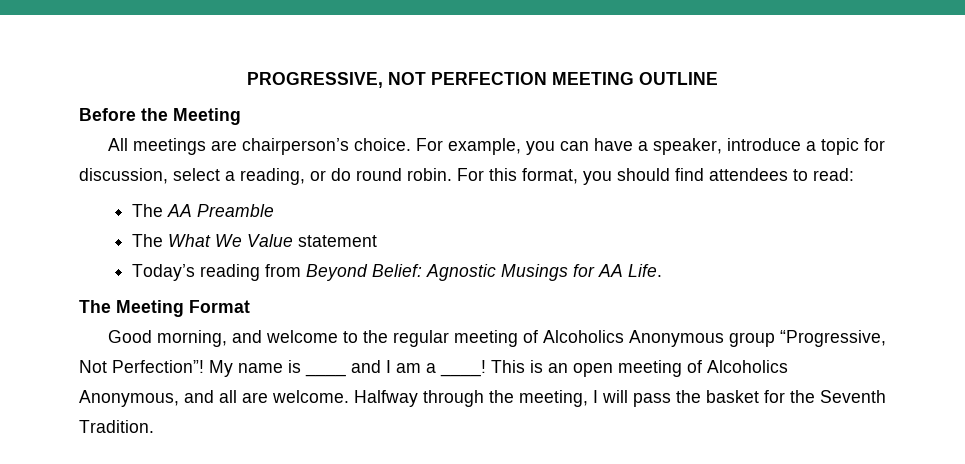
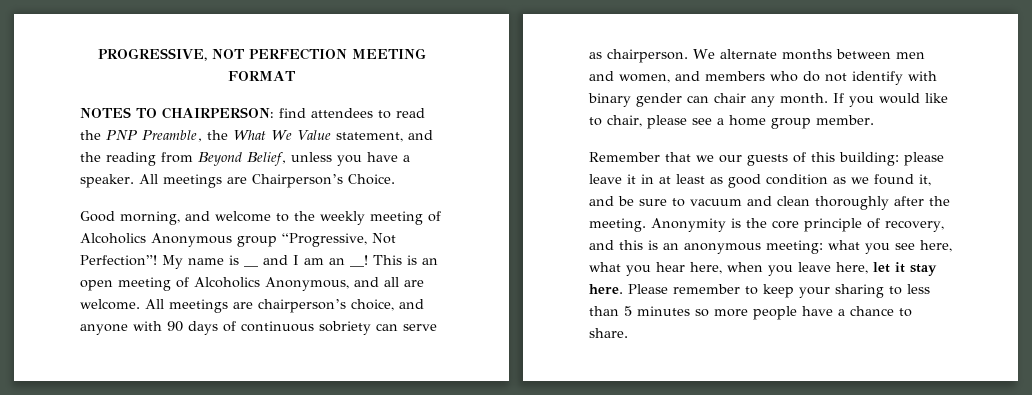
[639,72,718,85] [79,108,241,125] [107,138,885,155] [79,168,854,185] [131,204,274,217] [131,234,377,247] [131,264,662,281] [79,300,250,317] OUTLINE // Before the Meeting // All meetings are chairperson’s choice. For example, you can have a speaker, introduce a topic for discussion, select a reading, or do round robin. For this format, you should find attendees to read: // The AA Preamble // The What We Value statement // Today’s reading from Beyond Belief: Agnostic Musings for AA Life. // The Meeting Format -> [228,71,297,81] [80,107,425,119] [80,130,433,142] [80,152,410,166] [80,174,395,188] FORMAT // NOTES TO CHAIRPERSON: find attendees to read the PNP Preamble, the What We Value statement, and the reading from Beyond Belief, unless you have a speaker. All meetings are Chairperson’s Choice.
[392,330,449,347] regular -> [320,211,365,225] weekly
[305,373,346,377] ____ -> [244,265,258,267] __
[426,360,486,377] a ____! -> [329,255,368,267] an __!
[354,390,886,407] [79,420,154,433] Halfway through the meeting, I will pass the basket for the Seventh Tradition. -> [145,299,424,313] [80,321,437,335] [589,49,925,63] [589,71,937,85] [588,93,948,107] [589,115,874,129] [589,152,944,166] [589,174,931,188] [589,196,950,210] [589,218,944,232] [589,240,952,254] [589,262,937,276] [589,284,930,298] [589,306,912,320] [589,328,628,338] All meetings are chairperson’s choice, and anyone with 90 days of continuous sobriety can serve as chairperson. We alternate months between men and women, and members who do not identify with binary gender can chair any month. If you would like to chair, please see a home group member. // Remember that we our guests of this building: please leave it in at least as good condition as we found it, and be sure to vacuum and clean thoroughly after the meeting. Anonymity is the core principle of recovery, and this is an anonymous meeting: what you see here, what you hear here, when you leave here, let it stay here. Please remember to keep your sharing to less than 5 minutes so more people have a chance to share.

